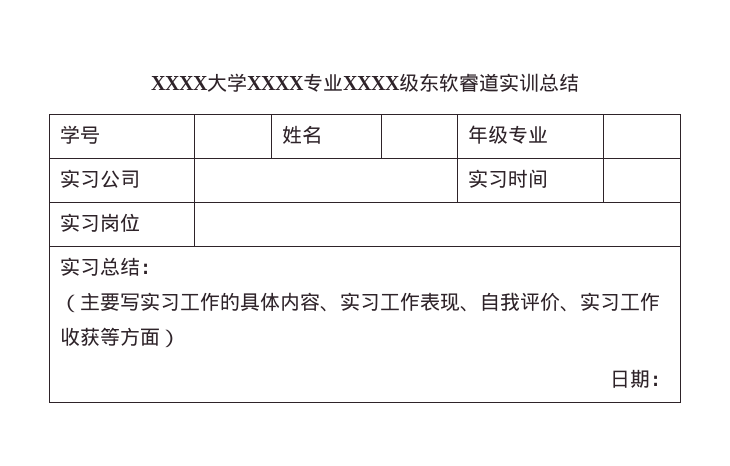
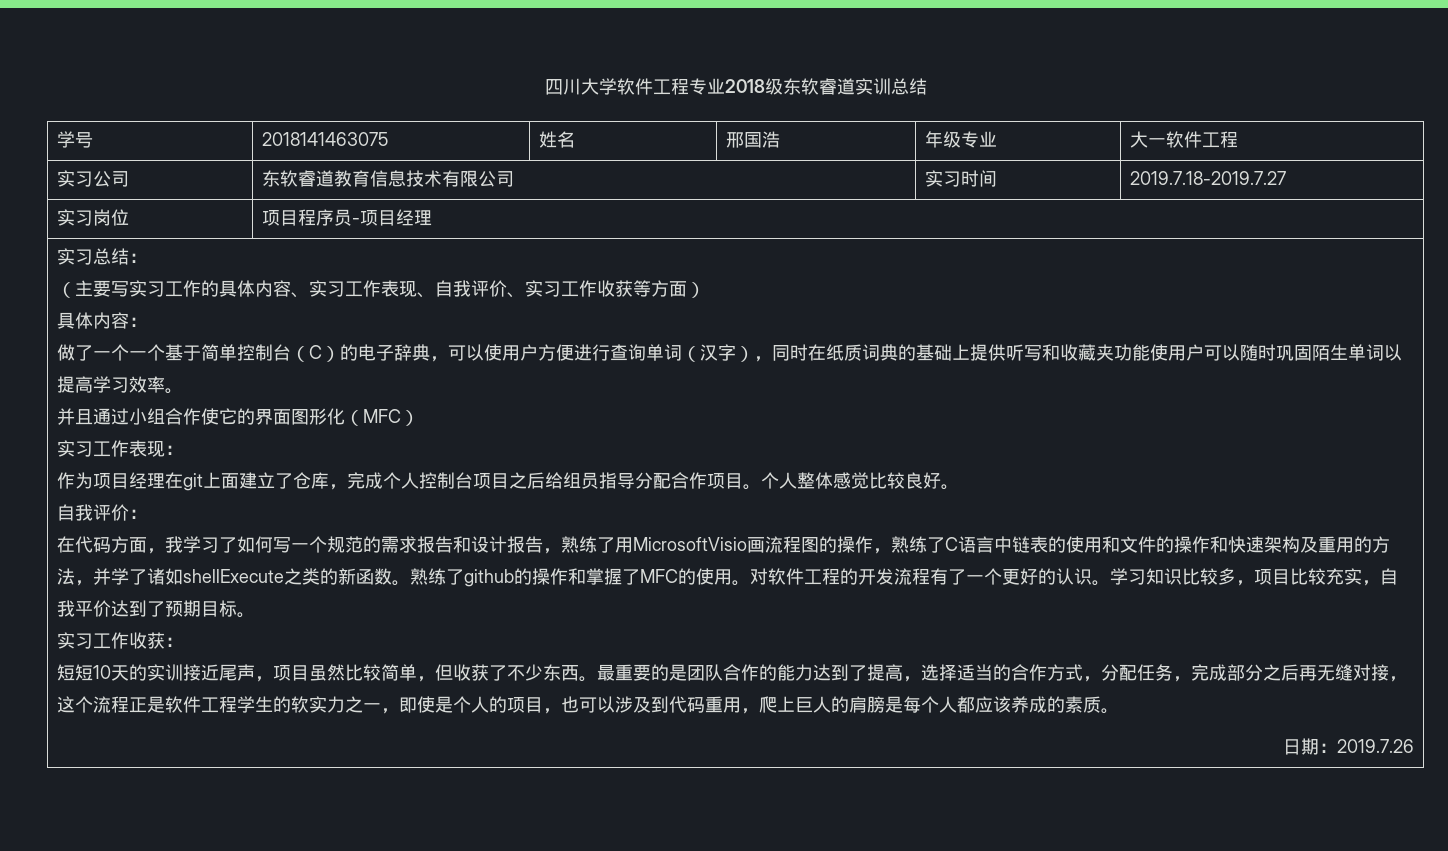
[151,73,400,92] XXXX大学XXXX专业XXXX -> [544,78,765,95] 四川大学软件工程专业2018
(100, 135) none -> [262,132,389,146] 2018141463075
(322, 134) none -> [726,131,781,148] 邢国浩
(548, 134) none -> [1130,131,1239,148] 大一软件工程
(140, 179) none -> [262,170,515,187] 东软睿道教育信息技术有限公司
(548, 178) none -> [1130,171,1287,185] 2019.7.18-2019.7.27
(140, 222) none -> [262,209,433,226] 项目程序员-项目经理
(180, 338) none -> [57,312,148,329] [57,344,1403,362] [57,376,184,394] [57,408,420,426] [57,440,184,457] [57,472,960,491] [57,504,148,521] [57,536,1391,554] [57,568,1399,587] [57,600,256,618] [57,632,184,649] [57,664,1408,682] [57,696,1120,714] // 具体内容： // 做了一个一个基于简单控制台（C）的电子辞典，可以使用户方便进行查询单词（汉字），同时在纸质词典的基础上提供听写和收藏夹功能使用户可以随时巩固陌生单词以提高学习效率。 // 并且通过小组合作使它的界面图形化（MFC） // 实习工作表现： // 作为项目经理在git上面建立了仓库，完成个人控制台项目之后给组员指导分配合作项目。个人整体感觉比较良好。 // 自我评价： // 在代码方面，我学习了如何写一个规范的需求报告和设计报告，熟练了用MicrosoftVisio画流程图的操作，熟练了C语言中链表的使用和文件的操作和快速架构及重用的方法，并学了诸如shellExecute之类的新函数。熟练了github的操作和掌握了MFC的使用。对软件工程的开发流程有了一个更好的认识。学习知识比较多，项目比较充实，自我平价达到了预期目标。 // 实习工作收获： // 短短10天的实训接近尾声，项目虽然比较简单，但收获了不少东西。最重要的是团队合作的能力达到了提高，选择适当的合作方式，分配任务，完成部分之后再无缝对接，这个流程正是软件工程学生的软实力之一，即使是个人的项目，也可以涉及到代码重用，爬上巨人的肩膀是每个人都应该养成的素质。
(671, 380) none -> [1336,739,1414,753] 2019.7.26

